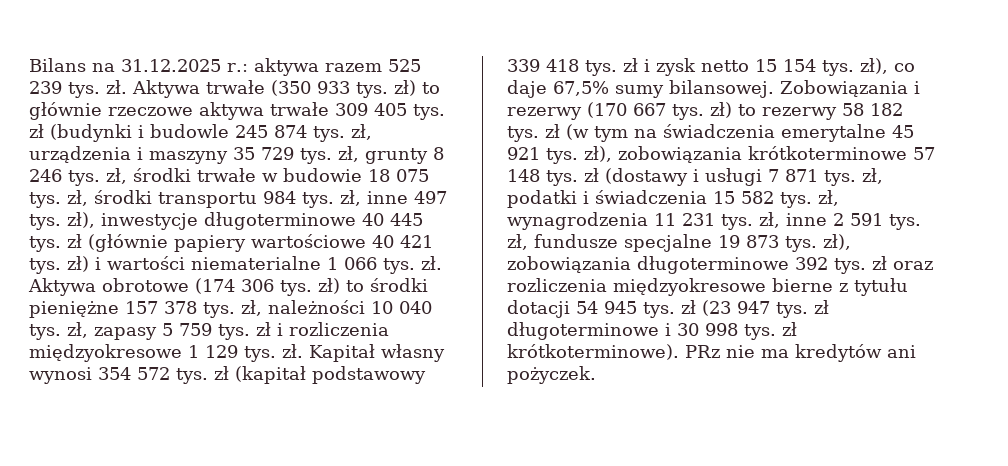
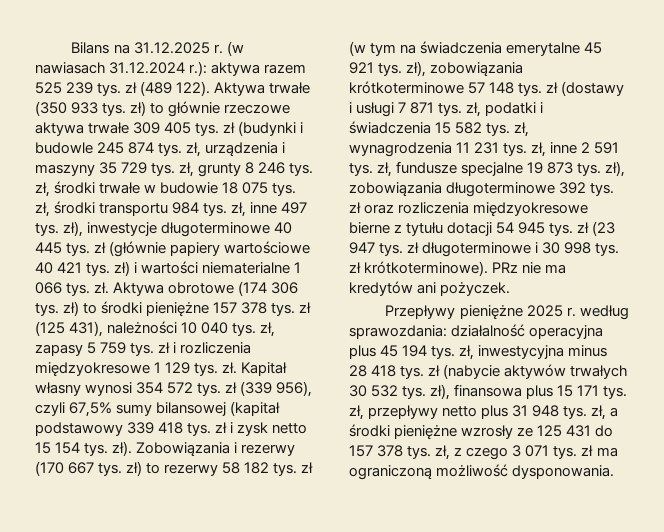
[227,63,248,72] r.: -> [213,41,244,56] [35,61,208,76] r. (w nawiasach 31.12.2024 r.):
[106,80,127,94] zł. -> [125,81,211,96] zł (489 122).
[241,300,262,316] zł, -> [299,302,312,313] [35,321,104,337] zł (125 431),
(229, 373) none -> [240,381,313,397] [35,402,227,417] (339 956), czyli 67,5% sumy bilansowej
[860,58,915,74] [507,80,774,98] zł), co daje 67,5% sumy bilansowej. -> [112,441,133,456] zł).
(596, 375) none -> [385,305,629,320] [349,324,604,339] [349,345,608,360] [349,364,628,379] [349,384,628,400] [349,405,619,420] [349,424,614,440] [349,445,618,460] [349,464,615,480] // Przepływy pieniężne 2025 r. według sprawozdania: działalność operacyjna plus 45 194 tys. zł, inwestycyjna minus 28 418 tys. zł (nabycie aktywów trwałych 30 532 tys. zł), finansowa plus 15 171 tys. zł, przepływy netto plus 31 948 tys. zł, a środki pieniężne wzrosły ze 125 431 do 157 378 tys. zł, z czego 3 071 tys. zł ma ograniczoną możliwość dysponowania.

